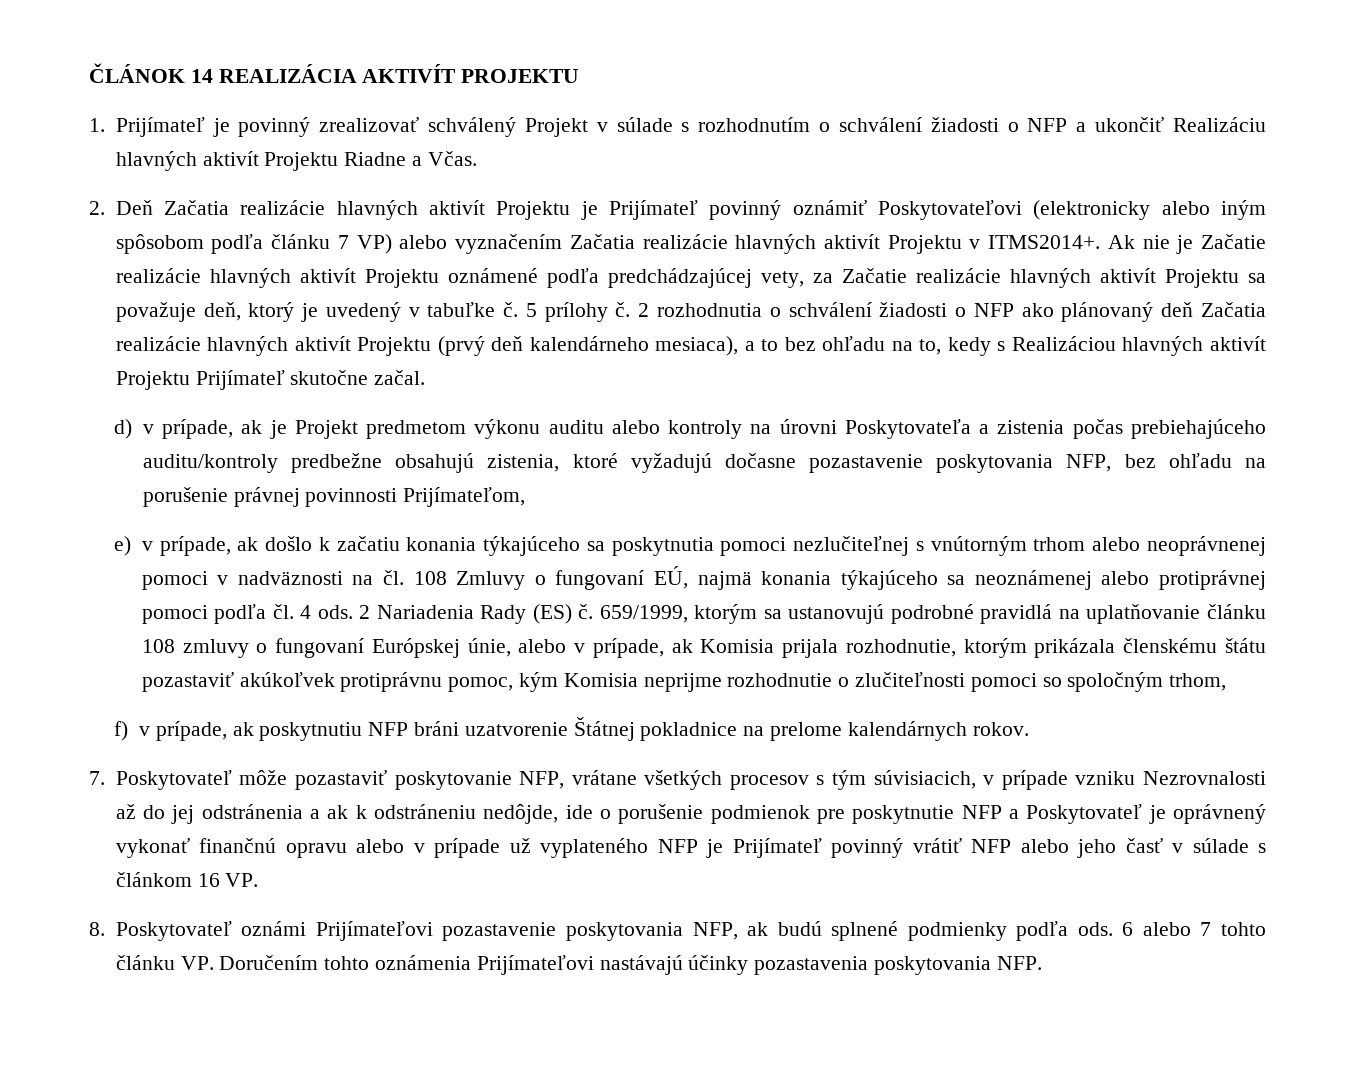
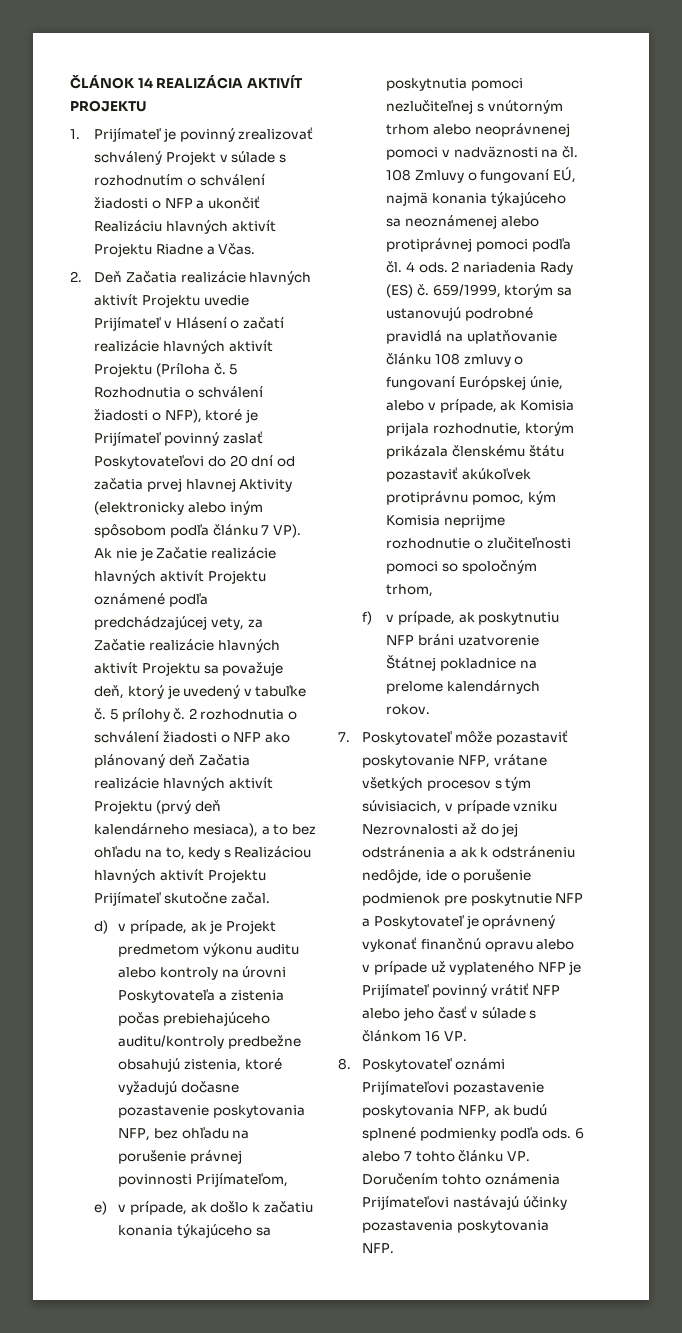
[580,200,1023,220] je Prijímateľ povinný oznámiť Poskytovateľovi -> [203,295,249,306] [94,317,284,331] [94,340,273,354] [94,363,238,377] [94,386,263,398] [94,409,258,423] [94,431,263,446] [94,455,295,469] [94,478,293,492] uvedie Prijímateľ v Hlásení o začatí realizácie hlavných aktivít Projektu (Príloha č. 5 Rozhodnutia o schválení žiadosti o NFP), ktoré je Prijímateľ povinný zaslať Poskytovateľovi do 20 dní od začatia prvej hlavnej Aktivity
[356,234,1101,254] VP) alebo vyznačením Začatia realizácie hlavných aktivít Projektu v ITMS2014+. -> [272,524,301,538] VP).
[376,605,474,619] Nariadenia -> [463,262,537,273] nariadenia

